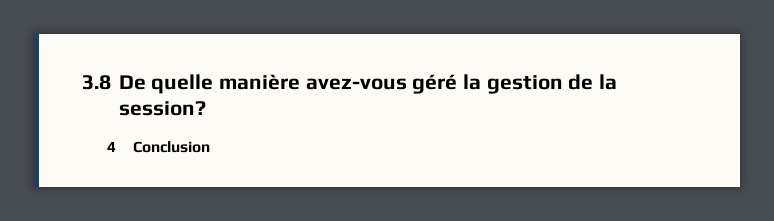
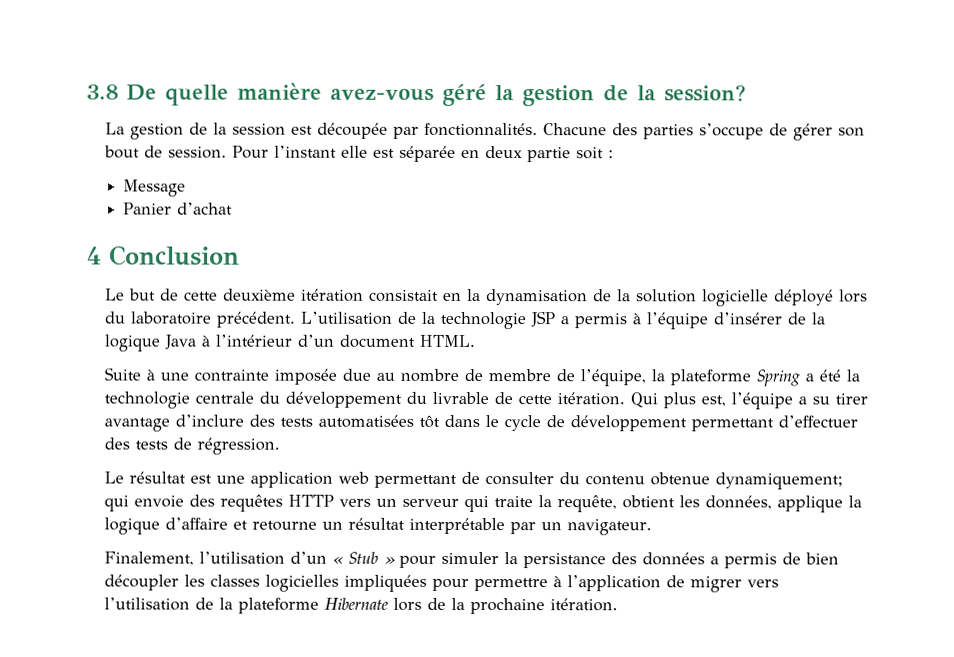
[107,141,210,153] 4 Conclusion -> [104,122,865,141] [103,145,614,163] [123,179,187,197] [123,202,234,215] [86,245,241,266] [104,288,868,307] [104,311,826,330] [103,334,475,352] [103,367,860,387] [103,391,868,410] [103,414,858,432] [103,437,280,455] [103,471,843,490] [103,494,862,513] [103,517,652,536] [103,551,839,569] [103,574,779,593] [103,597,618,615] La gestion de la session est découpée par fonctionnalités. Chacune des parties s’occupe de gérer son bout de session. Pour l’instant elle est séparée en deux partie soit : // Message // Panier d’achat // 4 Conclusion // Le but de cette deuxième itération consistait en la dynamisation de la solution logicielle déployé lors du laboratoire précédent. L’utilisation de la technologie JSP a permis à l’équipe d’insérer de la logique Java à l’intérieur d’un document HTML. // Suite à une contrainte imposée due au nombre de membre de l’équipe, la plateforme Spring a été la technologie centrale du développement du livrable de cette itération. Qui plus est, l’équipe a su tirer avantage d’inclure des tests automatisées tôt dans le cycle de développement permettant d’effectuer des tests de régression. // Le résultat est une application web permettant de consulter du contenu obtenue dynamiquement; qui envoie des requêtes HTTP vers un serveur qui traite la requête, obtient les données, applique la logique d’affaire et retourne un résultat interprétable par un navigateur. // Finalement, l’utilisation d’un « Stub » pour simuler la persistance des données a permis de bien découpler les classes logicielles impliquées pour permettre à l’application de migrer vers l’utilisation de la plateforme Hibernate lors de la prochaine itération.

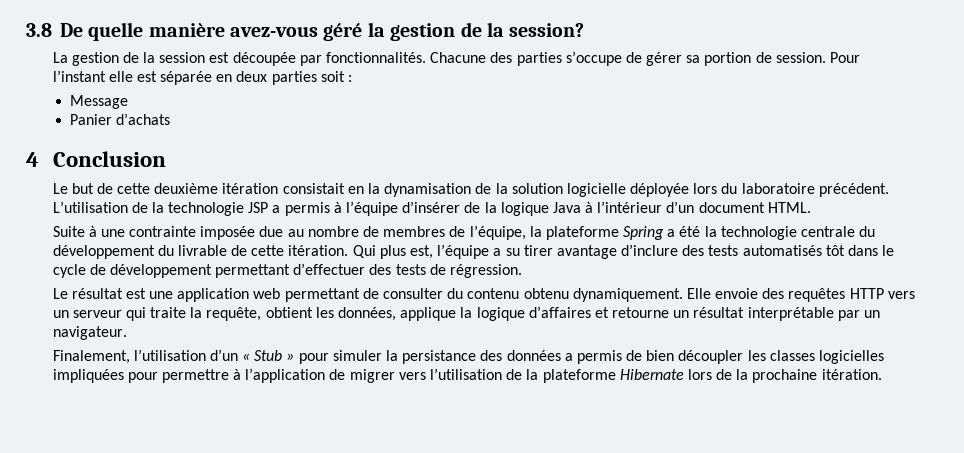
[837,127,865,137] [103,145,140,159] son bout -> [686,52,752,66] sa portion
[526,147,571,163] partie -> [271,71,317,85] parties
[177,202,234,215] d’achat -> [115,113,170,125] d’achats
[773,289,834,306] déployé -> [630,183,690,197] déployée
[487,369,551,382] membre -> [383,226,446,237] membres
[317,414,414,428] automatisées -> [742,245,822,256] automatisés
[649,472,843,490] [103,495,129,512] obtenue dynamiquement; qui -> [523,288,711,302] obtenu dynamiquement. Elle
[164,517,228,530] d’affaire -> [528,306,591,318] d’affaires

